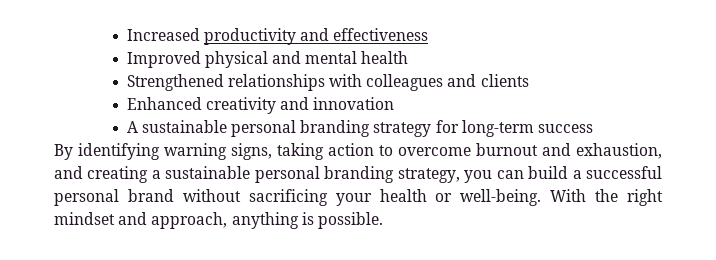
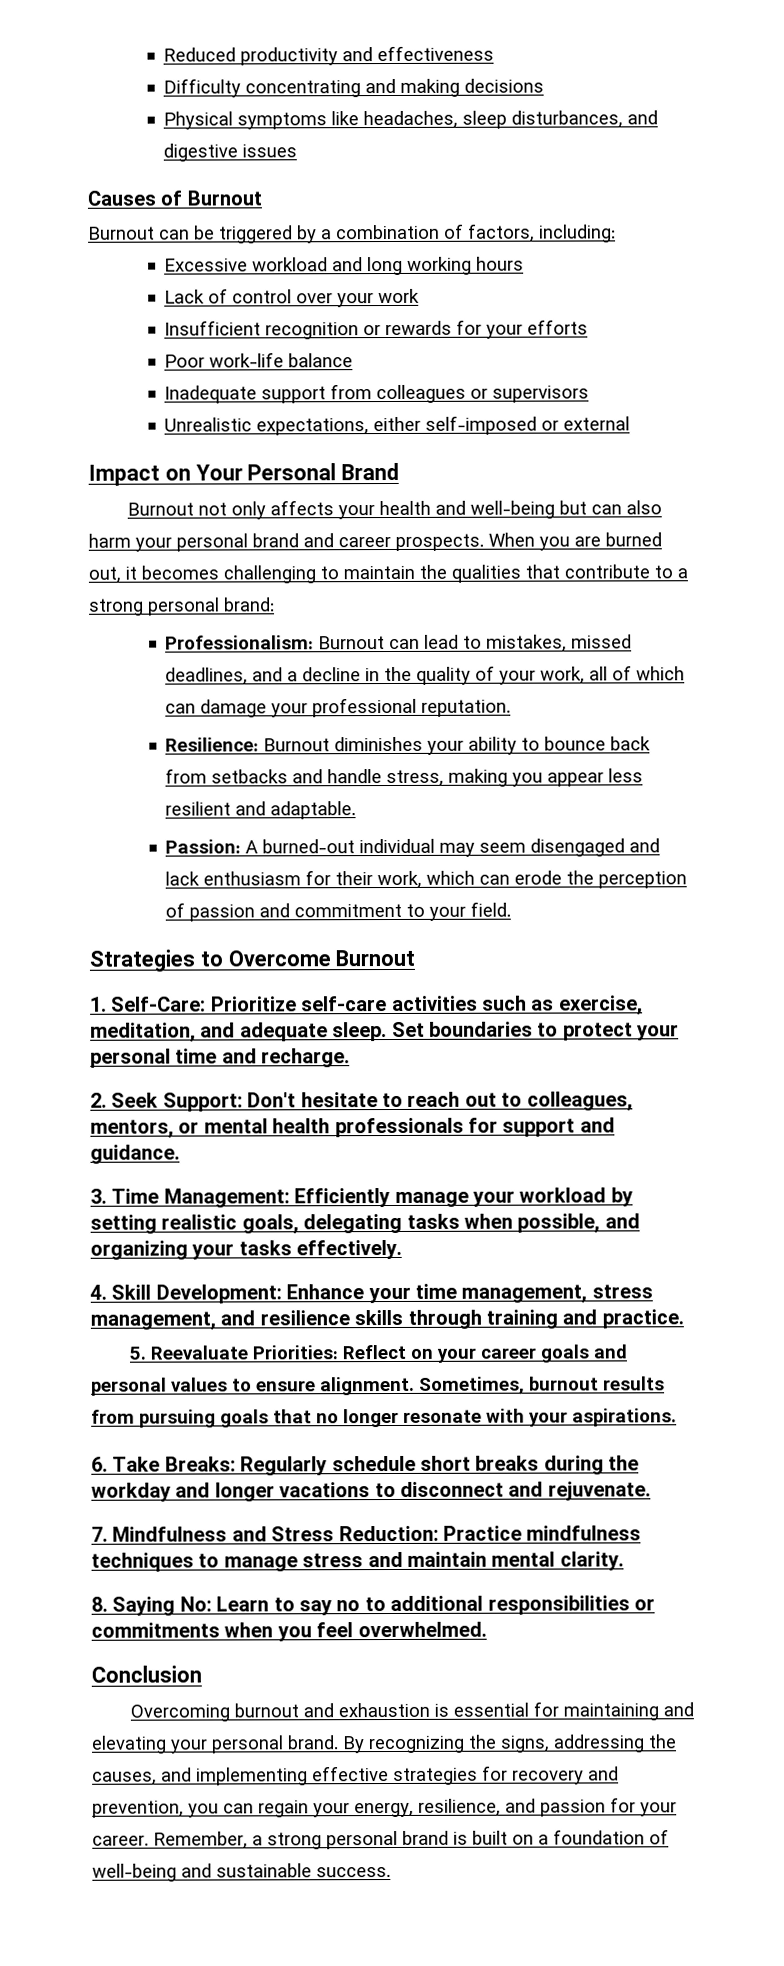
[126,28,200,41] Increased -> [163,47,237,62] Reduced
[126,51,409,68] [126,74,529,91] [126,97,395,114] [126,120,593,137] [54,143,662,160] [54,166,662,183] [54,189,663,206] [54,212,383,229] Improved physical and mental health // Strengthened relationships with colleagues and clients // Enhanced creativity and innovation // A sustainable personal branding strategy for long-term success // By identifying warning signs, taking action to overcome burnout and exhaustion, and creating a sustainable personal branding strategy, you can build a successful personal brand without sacrificing your health or well-being. With the right mindset and approach, anything is possible. -> [163,78,545,98] [163,110,659,130] [163,143,298,162] [87,190,262,206] [88,223,616,244] [164,256,525,276] [164,288,421,308] [164,319,589,340] [164,352,354,368] [164,384,590,404] [164,415,631,436] [88,462,400,486] [127,500,663,520] [88,532,662,552] [88,564,688,584] [88,597,275,616] [165,634,633,652] [165,665,686,685] [165,697,512,718] [165,736,652,755] [165,768,644,787] [165,801,357,820] [165,838,661,857] [165,870,688,889] [165,901,512,922] [89,949,416,972] [90,995,643,1016] [90,1021,680,1043] [90,1048,351,1068] [90,1091,633,1112] [90,1117,615,1139] [90,1144,180,1164] [90,1187,633,1208] [90,1213,640,1235] [90,1239,403,1260] [90,1283,653,1304] [90,1309,684,1331] [129,1344,628,1363] [91,1376,665,1396] [91,1408,677,1428] [91,1455,640,1476] [91,1481,651,1502] [91,1525,642,1542] [91,1551,624,1572] [91,1595,655,1616] [91,1621,487,1642] [91,1665,202,1683] [130,1701,695,1722] [91,1734,677,1754] [92,1765,619,1786] [92,1797,677,1818] [92,1829,669,1850] [92,1863,391,1882] Difficulty concentrating and making decisions // Physical symptoms like headaches, sleep disturbances, and digestive issues // Causes of Burnout // Burnout can be triggered by a combination of factors, including: // Excessive workload and long working hours // Lack of control over your work // Insufficient recognition or rewards for your efforts // Poor work-life balance // Inadequate support from colleagues or supervisors // Unrealistic expectations, either self-imposed or external // Impact on Your Personal Brand // Burnout not only affects your health and well-being but can also harm your personal brand and career prospects. When you are burned out, it becomes challenging to maintain the qualities that contribute to a strong personal brand: // Professionalism: Burnout can lead to mistakes, missed deadlines, and a decline in the quality of your work, all of which can damage your professional reputation. // Resilience: Burnout diminishes your ability to bounce back from setbacks and handle stress, making you appear less resilient and adaptable. // Passion: A burned-out individual may seem disengaged and lack enthusiasm for their work, which can erode the perception of passion and commitment to your field. // Strategies to Overcome Burnout // 1. Self-Care: Prioritize self-care activities such as exercise, meditation, and adequate sleep. Set boundaries to protect your personal time and recharge. // 2. Seek Support: Don't hesitate to reach out to colleagues, mentors, or mental health professionals for support and guidance. // 3. Time Management: Efficiently manage your workload by setting realistic goals, delegating tasks when possible, and organizing your tasks effectively. // 4. Skill Development: Enhance your time management, stress management, and resilience skills through training and practice. // 5. Reevaluate Priorities: Reflect on your career goals and personal values to ensure alignment. Sometimes, burnout results from pursuing goals that no longer resonate with your aspirations. // 6. Take Breaks: Regularly schedule short breaks during the workday and longer vacations to disconnect and rejuvenate. // 7. Mindfulness and Stress Reduction: Practice mindfulness techniques to manage stress and maintain mental clarity. // 8. Saying No: Learn to say no to additional responsibilities or commitments when you feel overwhelmed. // Conclusion // Overcoming burnout and exhaustion is essential for maintaining and elevating your personal brand. By recognizing the signs, addressing the causes, and implementing effective strategies for recovery and prevention, you can regain your energy, resilience, and passion for your career. Remember, a strong personal brand is built on a foundation of well-being and sustainable success.

